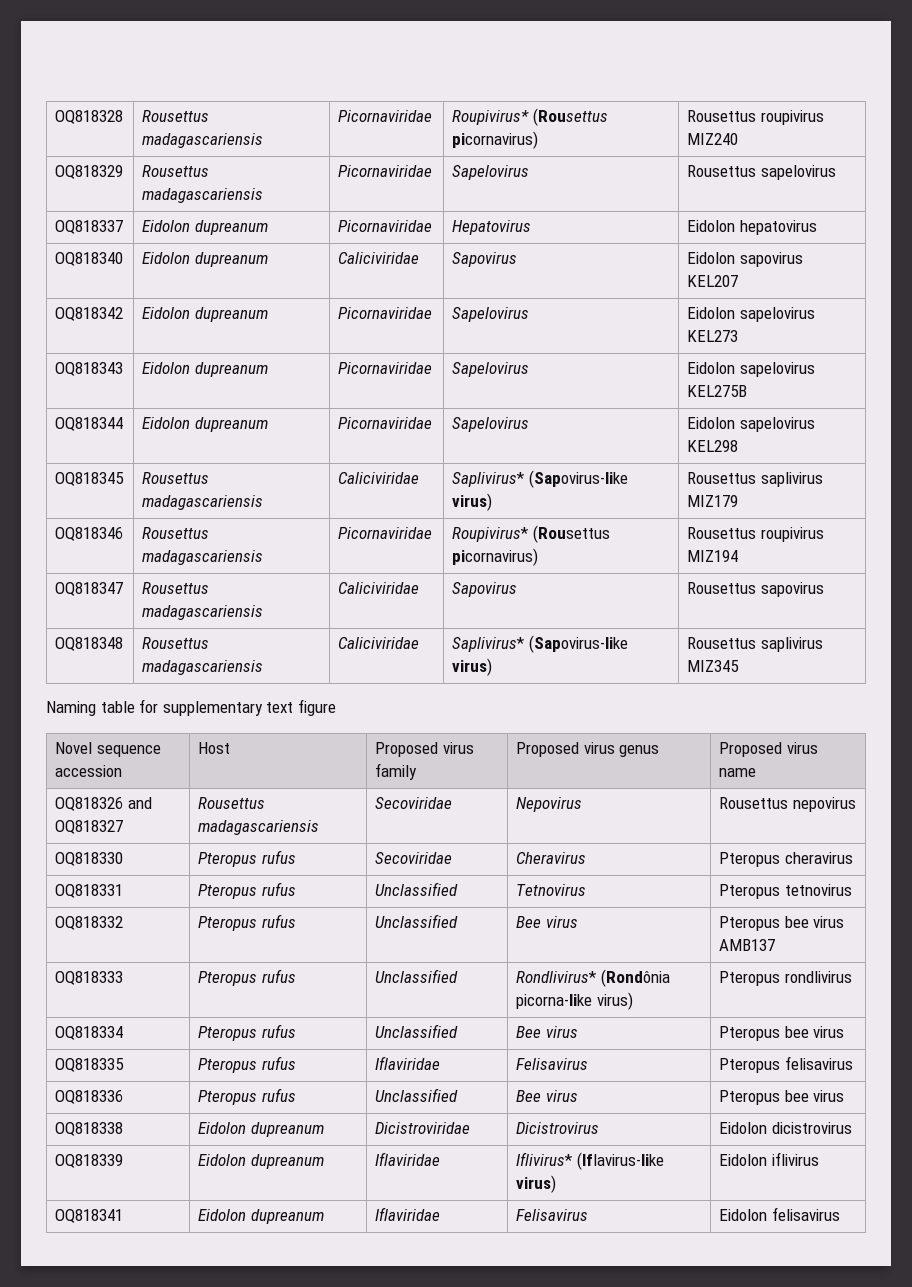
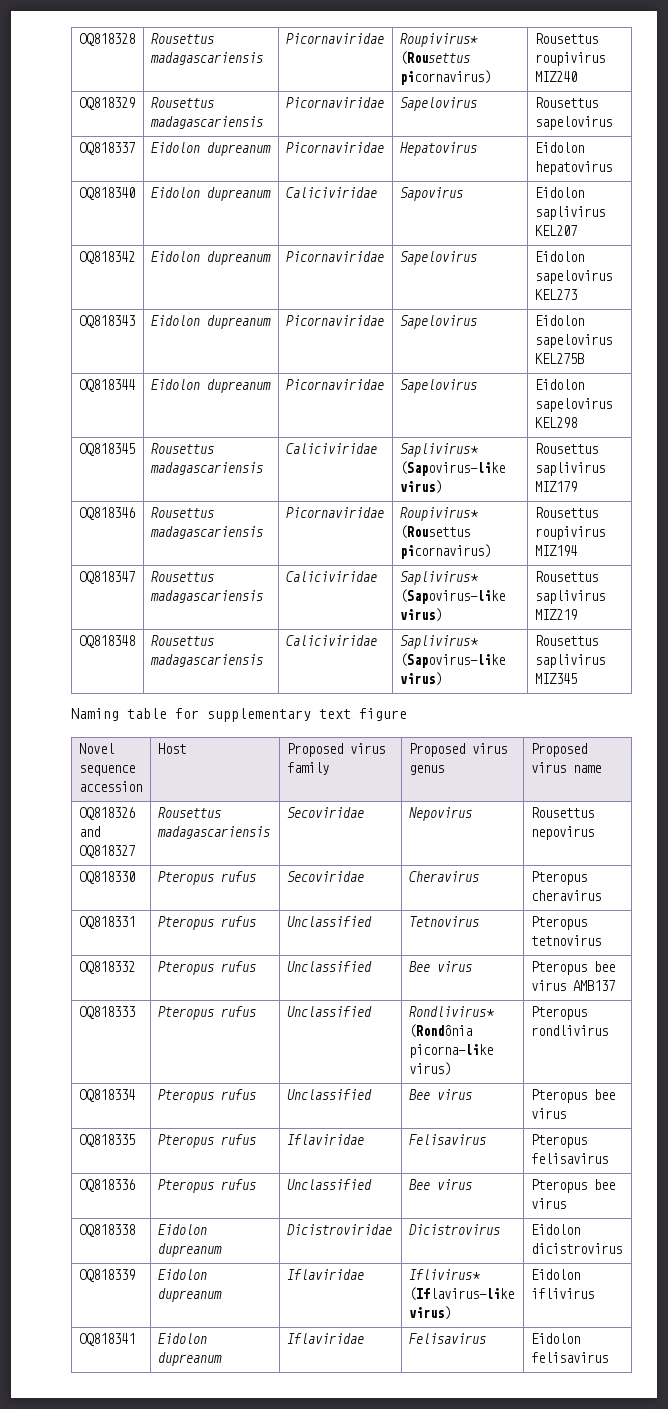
[739,252,803,267] sapovirus -> [534,206,605,220] saplivirus
[452,582,518,597] [687,582,824,597] Sapovirus | Rousettus sapovirus -> [399,571,478,585] [399,589,505,604] [399,608,442,622] [534,571,598,582] [534,590,605,604] [534,609,577,620] Saplivirus* (Sapovirus-like virus) | Rousettus saplivirus MIZ219

